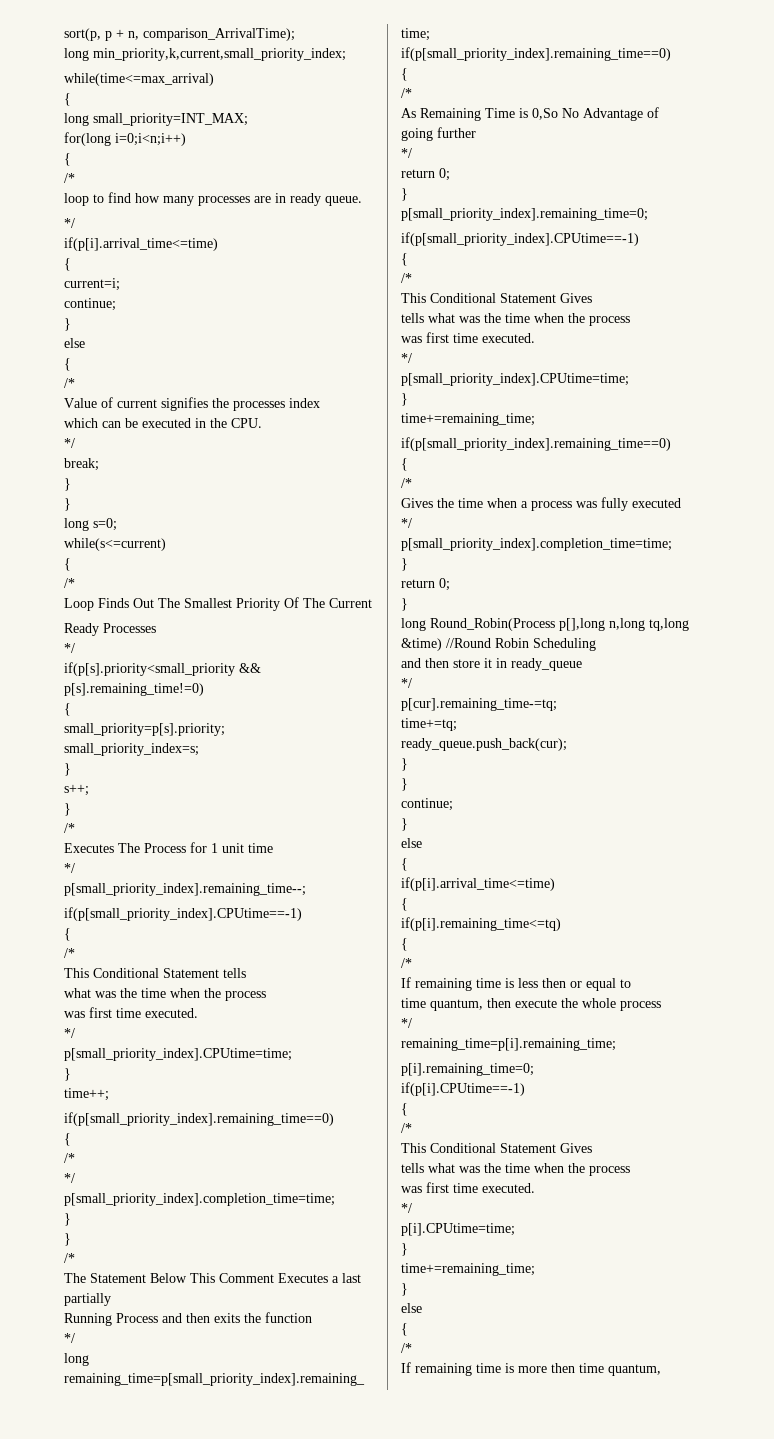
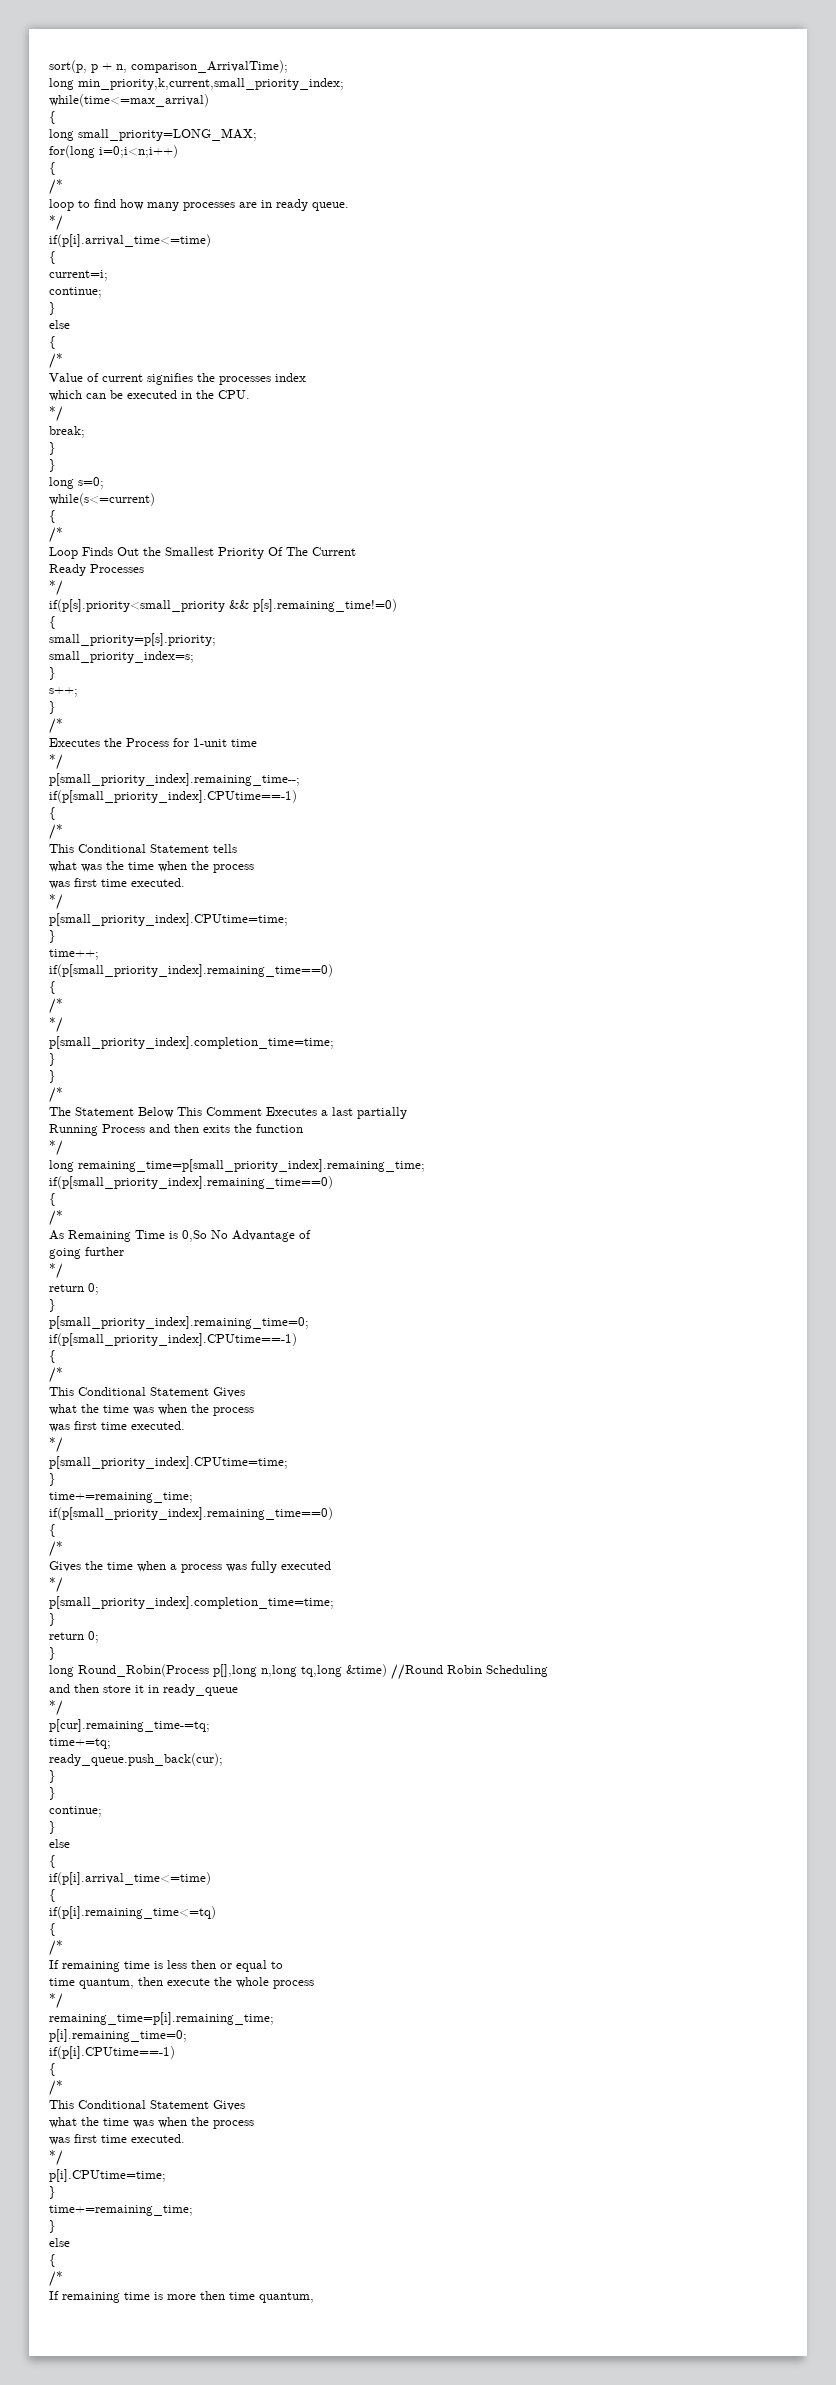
[93,113,248,126] small_priority=INT_MAX; -> [78,128,257,141] small_priority=LONG_MAX;
[158,598,180,608] The -> [143,547,161,556] the
[118,843,140,853] The -> [104,738,122,747] the
[211,843,244,853] 1 unit -> [193,738,227,747] 1-unit
[401,313,530,323] tells what was the time -> [49,1404,154,1415] what the time was
[401,1163,530,1173] tells what was the time -> [49,2117,154,2128] what the time was

